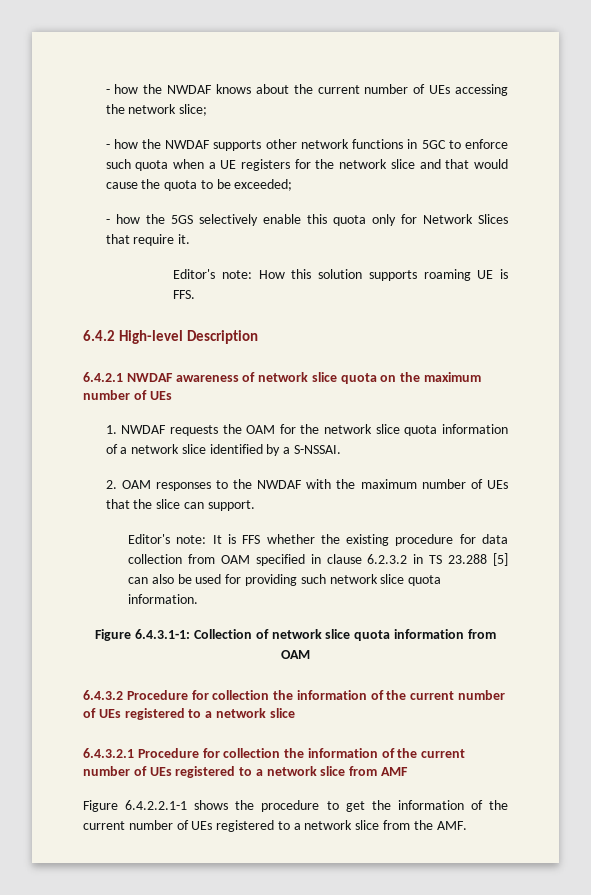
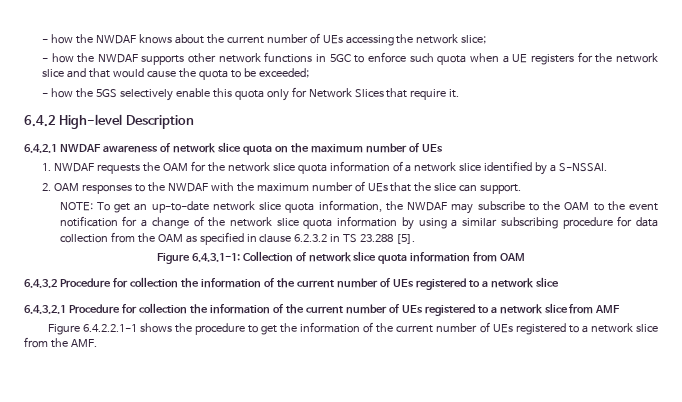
[173,269,508,281] [173,290,196,299] // Editor's note: How this solution supports roaming UE is FFS. -> (460, 93) none
[128,534,390,546] Editor's note: It is FFS whether the existing -> [59,200,659,214] [59,216,558,230] NOTE: To get an up-to-date network slice quota information, the NWDAF may subscribe to the OAM to the event notification for a change of the network slice quota information by using a similar subscribing
[220,555,250,564] OAM -> [137,233,197,243] the OAM as
[493,553,509,566] [128,574,442,586] [128,594,199,604] [5] can also be used for providing such network slice quota information. -> [396,234,416,244] [5].

